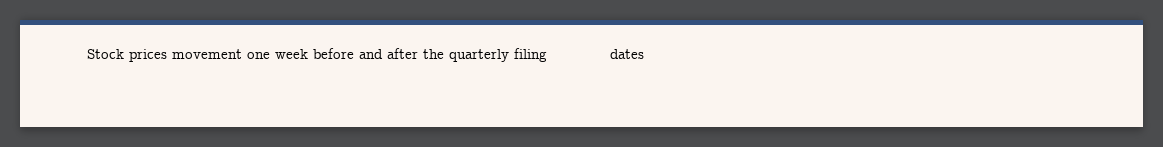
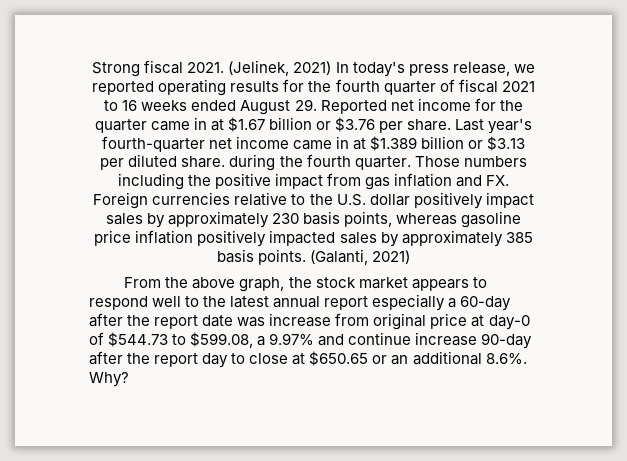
[87,48,644,62] Stock prices movement one week before and after the quarterly filing dates -> [92,60,535,77] [92,79,535,96] [104,98,523,115] [94,117,533,134] [101,136,526,152] [100,154,527,171] [117,173,510,190] [93,192,534,209] [105,211,522,228] [94,230,533,247] [216,249,411,265] [124,277,487,292] [89,294,512,311] [89,313,530,330] [89,332,533,349] [89,351,527,368] [89,372,129,387] Strong fiscal 2021. (Jelinek, 2021) In today's press release, we reported operating results for the fourth quarter of fiscal 2021 to 16 weeks ended August 29. Reported net income for the quarter came in at $1.67 billion or $3.76 per share. Last year's fourth-quarter net income came in at $1.389 billion or $3.13 per diluted share. during the fourth quarter. Those numbers including the positive impact from gas inflation and FX. Foreign currencies relative to the U.S. dollar positively impact sales by approximately 230 basis points, whereas gasoline price inflation positively impacted sales by approximately 385 basis points. (Galanti, 2021) // From the above graph, the stock market appears to respond well to the latest annual report especially a 60-day after the report date was increase from original price at day-0 of $544.73 to $599.08, a 9.97% and continue increase 90-day after the report day to close at $650.65 or an additional 8.6%. Why?

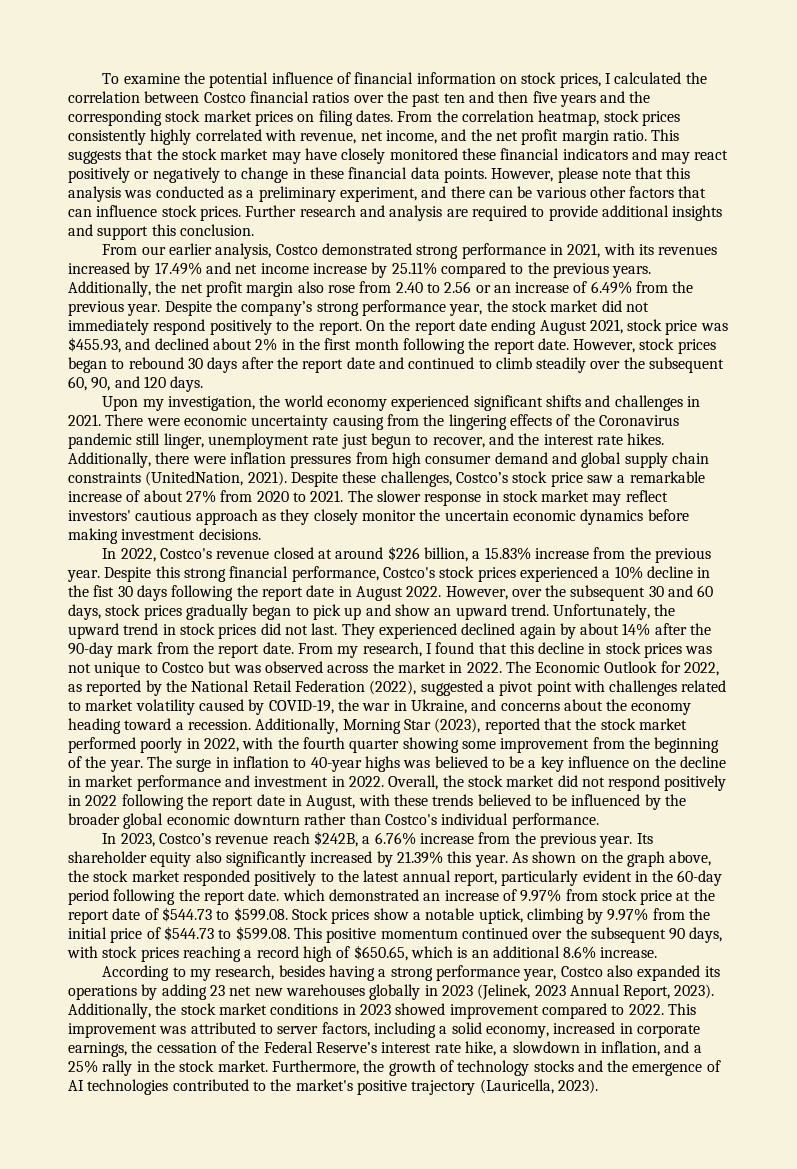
[92,60,535,77] [92,79,535,96] [104,98,523,115] [94,117,533,134] [101,136,526,152] [100,154,527,171] [117,173,510,190] [93,192,534,209] [105,211,522,228] [94,230,533,247] [216,249,411,265] [124,277,487,292] [89,294,512,311] [89,313,530,330] [89,332,533,349] [89,351,527,368] [89,372,129,387] Strong fiscal 2021. (Jelinek, 2021) In today's press release, we reported operating results for the fourth quarter of fiscal 2021 to 16 weeks ended August 29. Reported net income for the quarter came in at $1.67 billion or $3.76 per share. Last year's fourth-quarter net income came in at $1.389 billion or $3.13 per diluted share. during the fourth quarter. Those numbers including the positive impact from gas inflation and FX. Foreign currencies relative to the U.S. dollar positively impact sales by approximately 230 basis points, whereas gasoline price inflation positively impacted sales by approximately 385 basis points. (Galanti, 2021) // From the above graph, the stock market appears to respond well to the latest annual report especially a 60-day after the report date was increase from original price at day-0 of $544.73 to $599.08, a 9.97% and continue increase 90-day after the report day to close at $650.65 or an additional 8.6%. Why? -> [102,72,707,88] [68,91,651,107] [68,110,680,126] [68,129,680,145] [68,148,729,164] [68,167,691,183] [68,186,707,202] [68,205,723,221] [68,224,254,240] [102,243,718,259] [68,262,652,278] [68,281,694,297] [68,300,649,316] [68,319,728,335] [68,337,716,354] [68,357,725,373] [68,376,204,392] [102,395,700,411] [68,414,679,430] [68,433,665,449] [68,452,709,468] [68,471,705,487] [68,490,668,506] [68,509,689,525] [68,528,261,544] [102,546,711,563] [67,566,711,582] [68,585,714,601] [68,604,676,620] [68,623,712,639] [68,642,713,658] [68,661,720,677] [68,680,727,696] [68,699,692,715] [68,718,687,734] [68,737,720,753] [68,756,727,772] [68,775,727,791] [68,794,687,810] [68,813,599,829] [102,831,653,848] [68,851,712,867] [68,870,723,886] [68,889,715,905] [68,907,711,924] [68,926,723,943] [67,945,658,962] [102,965,720,981] [68,984,715,1000] [68,1003,696,1019] [68,1022,700,1038] [68,1041,702,1057] [68,1060,721,1076] [68,1079,598,1095] To examine the potential influence of financial information on stock prices, I calculated the correlation between Costco financial ratios over the past ten and then five years and the corresponding stock market prices on filing dates. From the correlation heatmap, stock prices consistently highly correlated with revenue, net income, and the net profit margin ratio. This suggests that the stock market may have closely monitored these financial indicators and may react positively or negatively to change in these financial data points. However, please note that this analysis was conducted as a preliminary experiment, and there can be various other factors that can influence stock prices. Further research and analysis are required to provide additional insights and support this conclusion. // From our earlier analysis, Costco demonstrated strong performance in 2021, with its revenues increased by 17.49% and net income increase by 25.11% compared to the previous years. Additionally, the net profit margin also rose from 2.40 to 2.56 or an increase of 6.49% from the previous year. Despite the company’s strong performance year, the stock market did not immediately respond positively to the report. On the report date ending August 2021, stock price was $455.93, and declined about 2% in the first month following the report date. However, stock prices began to rebound 30 days after the report date and continued to climb steadily over the subsequent 60, 90, and 120 days. // Upon my investigation, the world economy experienced significant shifts and challenges in 2021. There were economic uncertainty causing from the lingering effects of the Coronavirus pandemic still linger, unemployment rate just begun to recover, and the interest rate hikes. Additionally, there were inflation pressures from high consumer demand and global supply chain constraints (UnitedNation, 2021). Despite these challenges, Costco’s stock price saw a remarkable increase of about 27% from 2020 to 2021. The slower response in stock market may reflect investors' cautious approach as they closely monitor the uncertain economic dynamics before making investment decisions. // In 2022, Costco's revenue closed at around $226 billion, a 15.83% increase from the previous year. Despite this strong financial performance, Costco's stock prices experienced a 10% decline in the fist 30 days following the report date in August 2022. However, over the subsequent 30 and 60 days, stock prices gradually began to pick up and show an upward trend. Unfortunately, the upward trend in stock prices did not last. They experienced declined again by about 14% after the 90-day mark from the report date. From my research, I found that this decline in stock prices was not unique to Costco but was observed across the market in 2022. The Economic Outlook for 2022, as reported by the National Retail Federation (2022), suggested a pivot point with challenges related to market volatility caused by COVID-19, the war in Ukraine, and concerns about the economy heading toward a recession. Additionally, Morning Star (2023), reported that the stock market performed poorly in 2022, with the fourth quarter showing some improvement from the beginning of the year. The surge in inflation to 40-year highs was believed to be a key influence on the decline in market performance and investment in 2022. Overall, the stock market did not respond positively in 2022 following the report date in August, with these trends believed to be influenced by the broader global economic downturn rather than Costco's individual performance. // In 2023, Costco’s revenue reach $242B, a 6.76% increase from the previous year. Its shareholder equity also significantly increased by 21.39% this year. As shown on the graph above, the stock market responded positively to the latest annual report, particularly evident in the 60-day period following the report date. which demonstrated an increase of 9.97% from stock price at the report date of $544.73 to $599.08. Stock prices show a notable uptick, climbing by 9.97% from the initial price of $544.73 to $599.08. This positive momentum continued over the subsequent 90 days, with stock prices reaching a record high of $650.65, which is an additional 8.6% increase. // According to my research, besides having a strong performance year, Costco also expanded its operations by adding 23 net new warehouses globally in 2023 (Jelinek, 2023 Annual Report, 2023). Additionally, the stock market conditions in 2023 showed improvement compared to 2022. This improvement was attributed to server factors, including a solid economy, increased in corporate earnings, the cessation of the Federal Reserve’s interest rate hike, a slowdown in inflation, and a 25% rally in the stock market. Furthermore, the growth of technology stocks and the emergence of AI technologies contributed to the market's positive trajectory (Lauricella, 2023).

